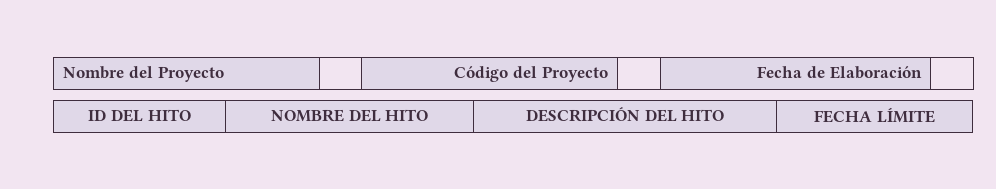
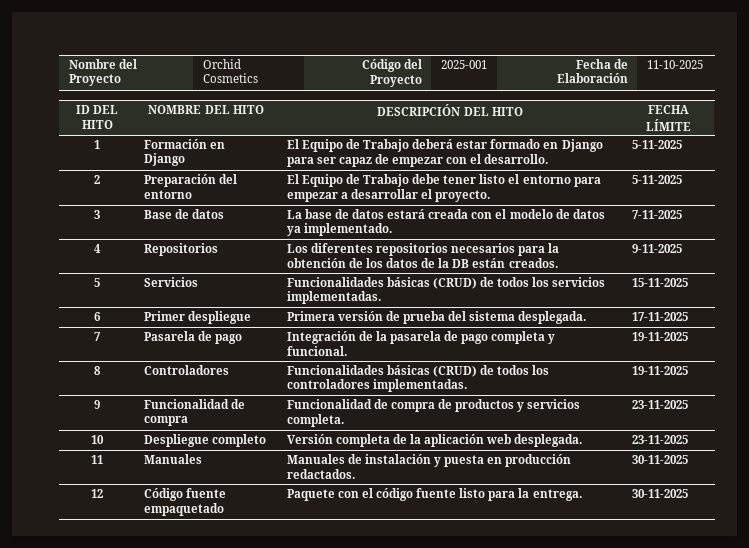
(224, 74) none -> [202,59,241,69] [202,73,258,83] Orchid Cosmetics
(608, 74) none -> [440,60,487,69] 2025-001
(922, 72) none -> [646,60,703,69] 11-10-2025
(935, 115) none -> [94,140,100,149] [143,139,225,149] [143,153,185,166] [286,139,603,152] [286,154,549,167] [631,140,682,149] [94,175,100,184] [143,174,237,187] [143,190,192,199] [286,174,601,187] [286,189,491,202] [631,175,682,184] [94,210,100,219] [143,209,224,219] [286,209,605,219] [286,223,392,236] [631,210,682,219] [94,244,101,253] [143,243,218,256] [286,243,560,256] [286,258,558,268] [631,244,682,253] [94,278,100,287] [143,277,198,287] [286,277,606,289] [286,291,381,304] [631,278,688,287] [94,312,101,321] [143,311,251,324] [286,311,587,324] [631,312,688,321] [94,332,101,341] [143,331,242,344] [286,331,556,344] [286,346,347,356] [631,332,688,341] [94,366,101,375] [143,365,229,375] [286,365,550,377] [286,379,467,392] [631,366,688,375] [94,400,100,409] [143,399,245,409] [143,416,188,426] [286,399,581,412] [286,414,344,427] [631,400,688,409] [91,435,104,444] [143,434,266,447] [286,434,583,447] [631,435,688,444] [91,455,103,464] [143,454,202,464] [286,454,572,467] [286,469,355,479] [631,455,688,464] [91,489,103,498] [143,488,226,501] [143,503,224,516] [286,488,582,501] [631,489,688,498] // 1 | Formación en Django | El Equipo de Trabajo deberá estar formado en Django para ser capaz de empezar con el desarrollo. | 5-11-2025 // 2 | Preparación del entorno | El Equipo de Trabajo debe tener listo el entorno para empezar a desarrollar el proyecto. | 5-11-2025 // 3 | Base de datos | La base de datos estará creada con el modelo de datos ya implementado. | 7-11-2025 // 4 | Repositorios | Los diferentes repositorios necesarios para la obtención de los datos de la DB están creados. | 9-11-2025 // 5 | Servicios | Funcionalidades básicas (CRUD) de todos los servicios implementadas. | 15-11-2025 // 6 | Primer despliegue | Primera versión de prueba del sistema desplegada. | 17-11-2025 // 7 | Pasarela de pago | Integración de la pasarela de pago completa y funcional. | 19-11-2025 // 8 | Controladores | Funcionalidades básicas (CRUD) de todos los controladores implementadas. | 19-11-2025 // 9 | Funcionalidad de compra | Funcionalidad de compra de productos y servicios completa. | 23-11-2025 // 10 | Despliegue completo | Versión completa de la aplicación web desplegada. | 23-11-2025 // 11 | Manuales | Manuales de instalación y puesta en producción redactados. | 30-11-2025 // 12 | Código fuente empaquetado | Paquete con el código fuente listo para la entrega. | 30-11-2025

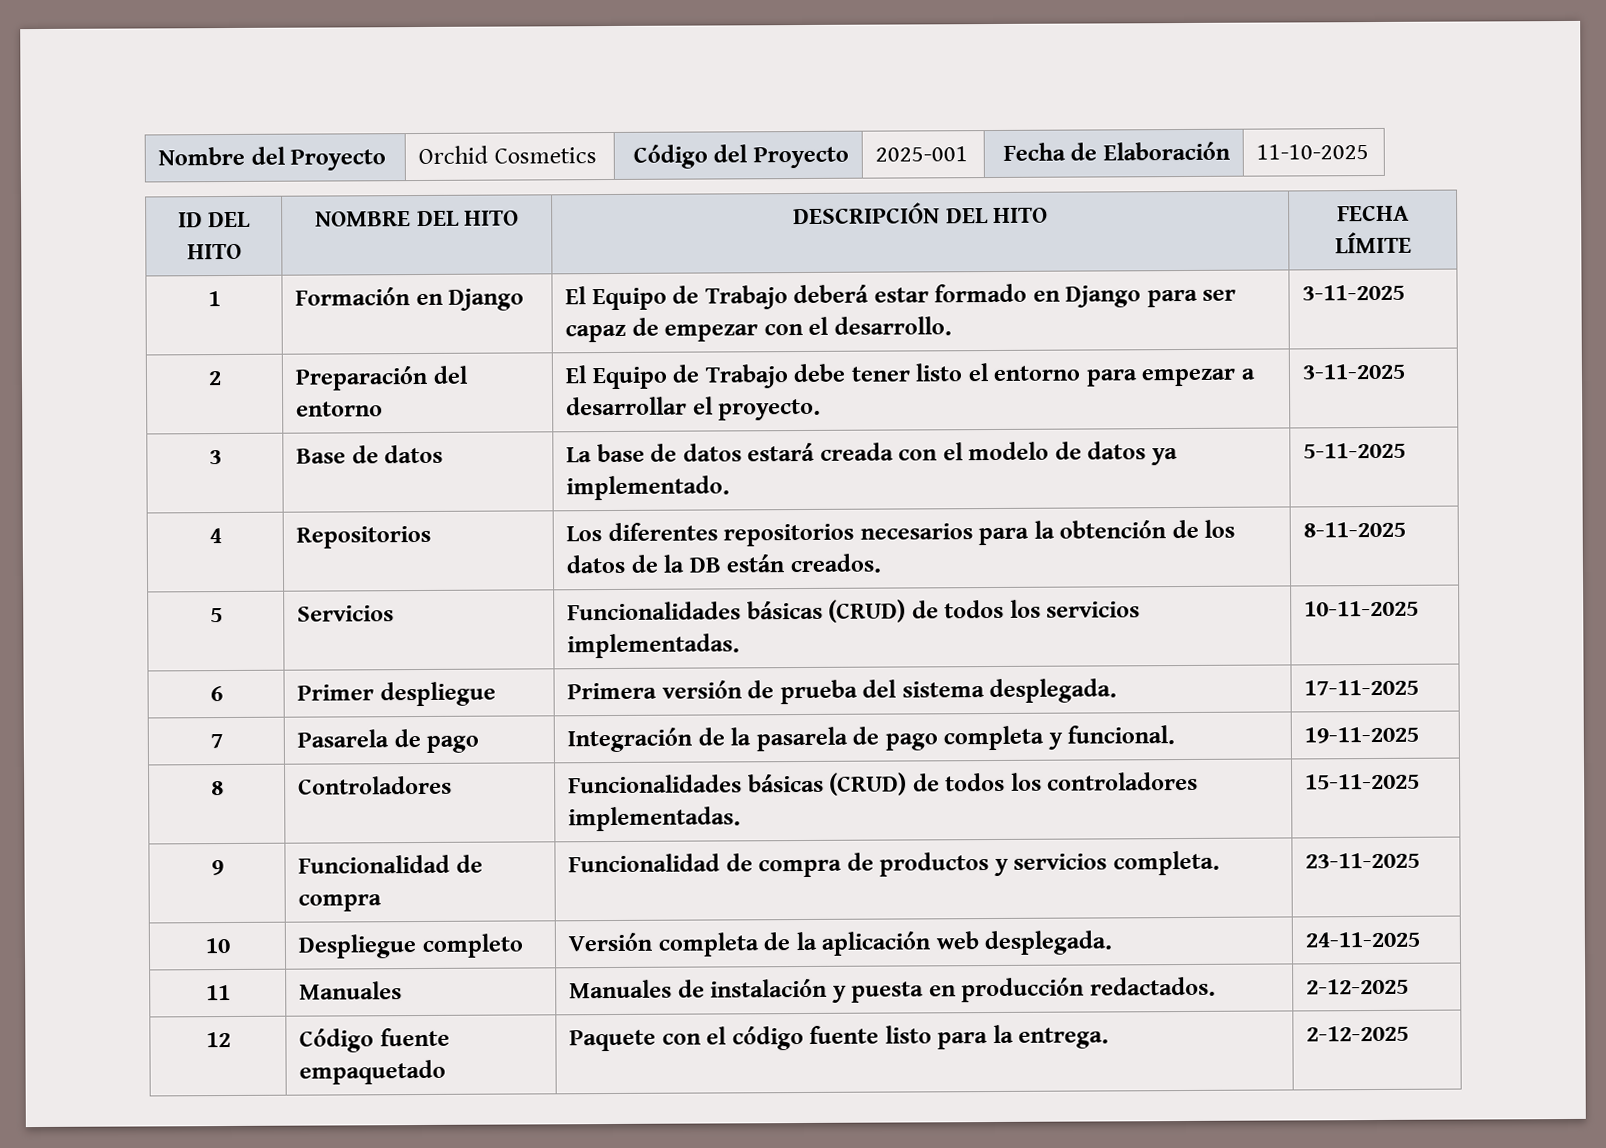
[631,140,682,149] 5-11-2025 -> [1302,284,1406,301] 3-11-2025
[631,175,682,184] 5-11-2025 -> [1302,363,1406,380] 3-11-2025
[631,210,682,219] 7-11-2025 -> [1303,442,1407,459] 5-11-2025
[631,244,682,253] 9-11-2025 -> [1303,521,1407,538] 8-11-2025
[631,278,688,287] 15-11-2025 -> [1304,600,1420,617] 10-11-2025
[631,366,688,375] 19-11-2025 -> [1305,773,1421,790] 15-11-2025
[631,435,688,444] 23-11-2025 -> [1305,931,1421,948] 24-11-2025
[631,455,688,464] 30-11-2025 -> [1306,978,1410,995] 2-12-2025
[631,489,688,498] 30-11-2025 -> [1306,1025,1410,1042] 2-12-2025

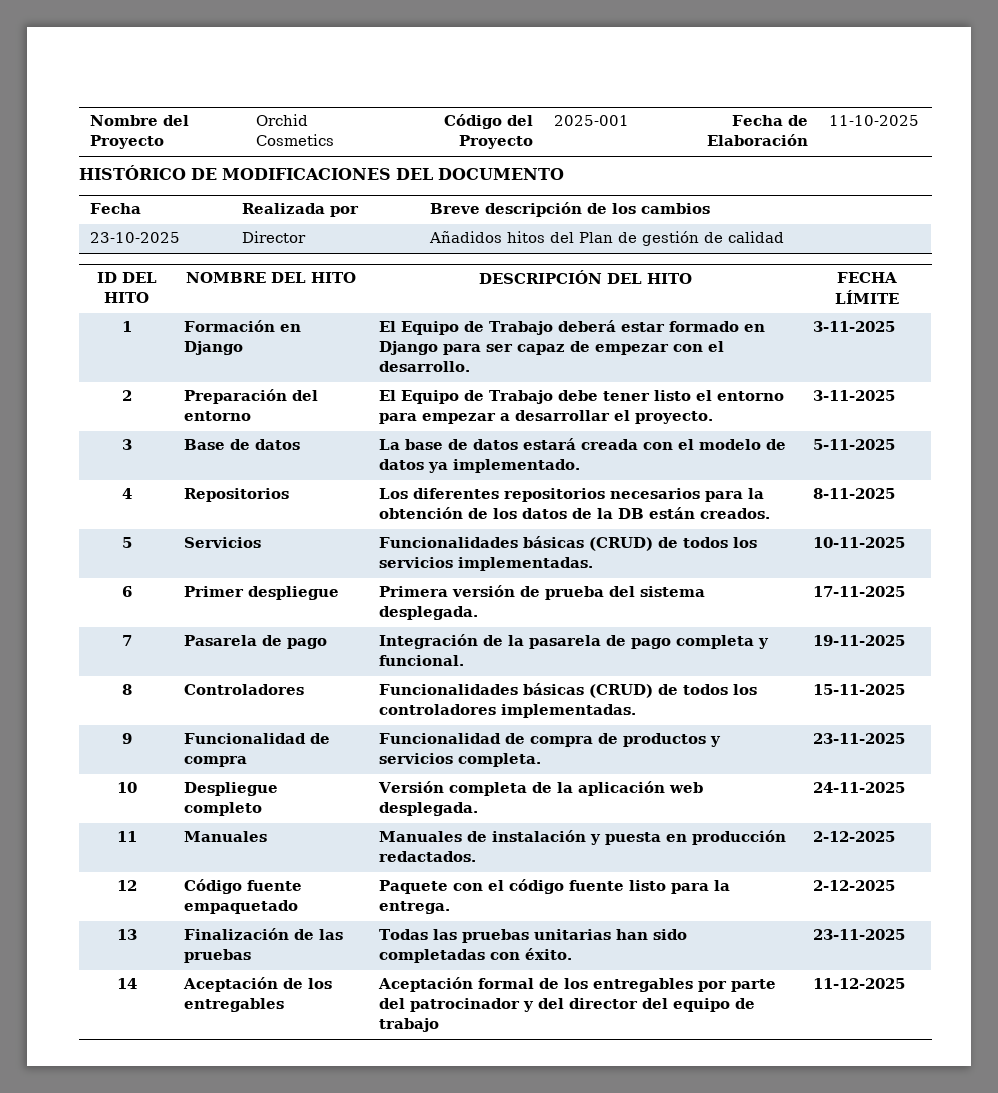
(1370, 152) none -> [79,165,564,180] [89,203,141,214] [241,203,359,217] [429,202,710,217] [89,232,180,243] [241,231,306,243] [428,231,784,246] // HISTÓRICO DE MODIFICACIONES DEL DOCUMENTO // Fecha | Realizada por | Breve descripción de los cambios // 23-10-2025 | Director | Añadidos hitos del Plan de gestión de calidad
(1410, 1033) none -> [116,929,137,940] [183,928,343,940] [183,949,251,963] [378,929,687,943] [378,948,572,963] [812,929,905,940] [116,978,137,989] [182,977,332,992] [183,998,284,1012] [377,977,776,992] [378,998,755,1012] [378,1018,439,1032] [812,978,905,989] // 13 | Finalización de las pruebas | Todas las pruebas unitarias han sido completadas con éxito. | 23-11-2025 // 14 | Aceptación de los entregables | Aceptación formal de los entregables por parte del patrocinador y del director del equipo de trabajo | 11-12-2025

